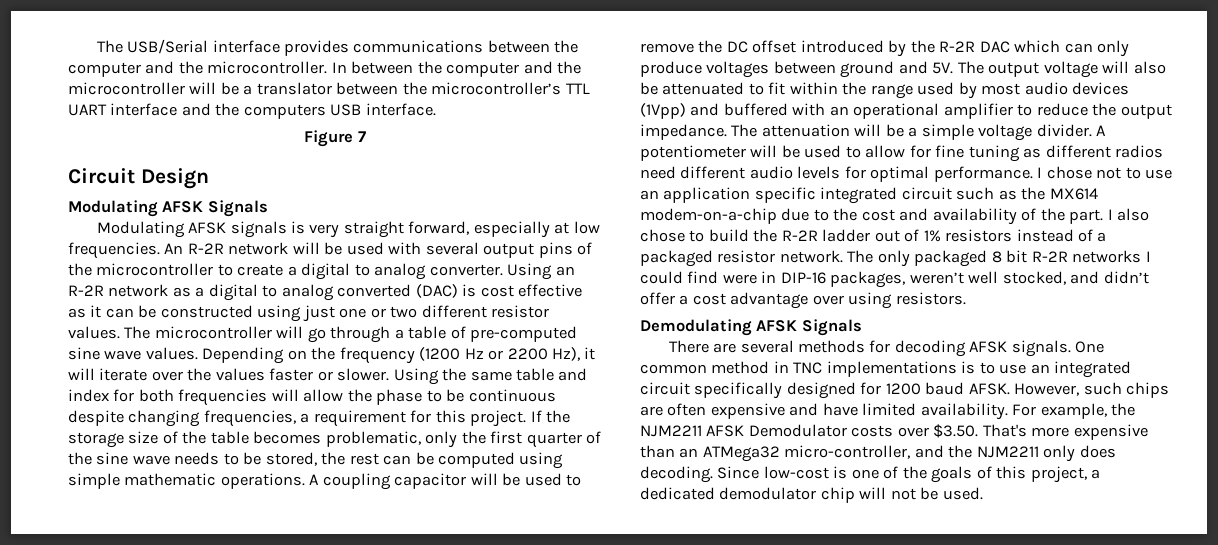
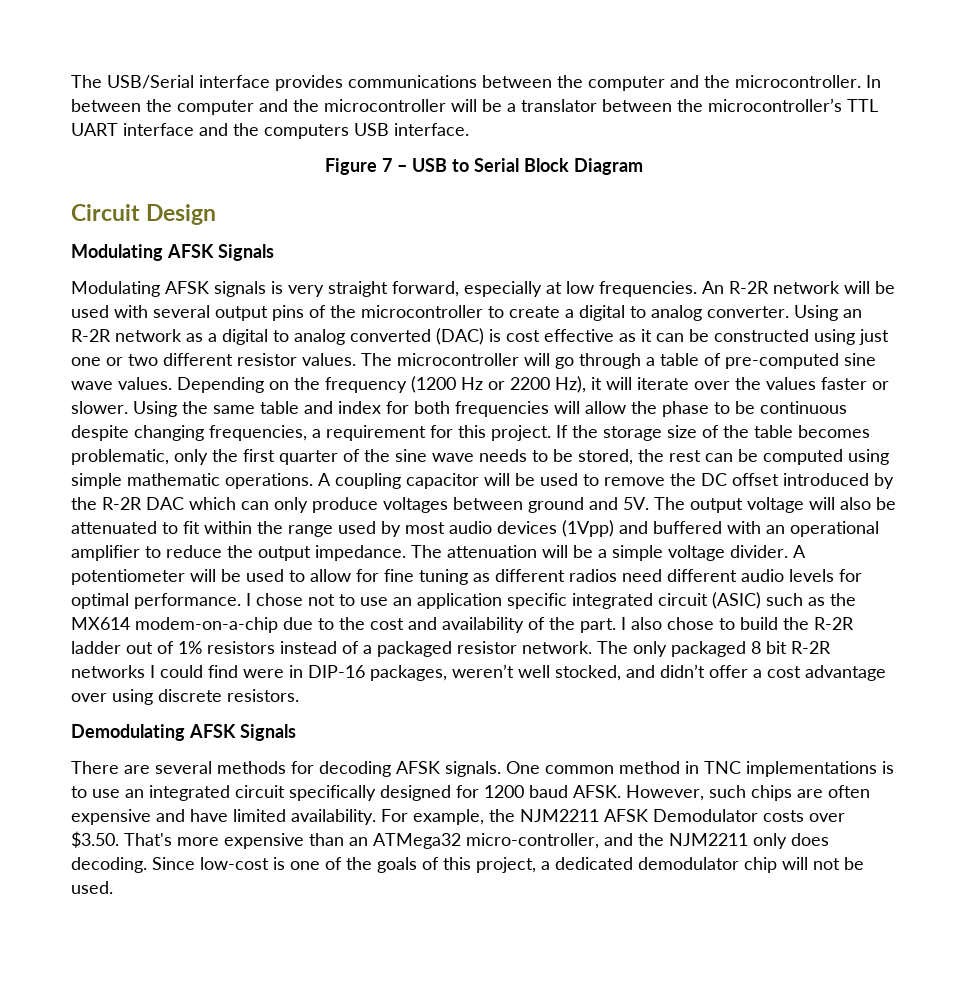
(366, 136) none -> [397,158,643,175] – USB to Serial Block Diagram
(952, 193) none -> [712,592,761,609] (ASIC)
(893, 300) none -> [158,689,222,702] discrete

